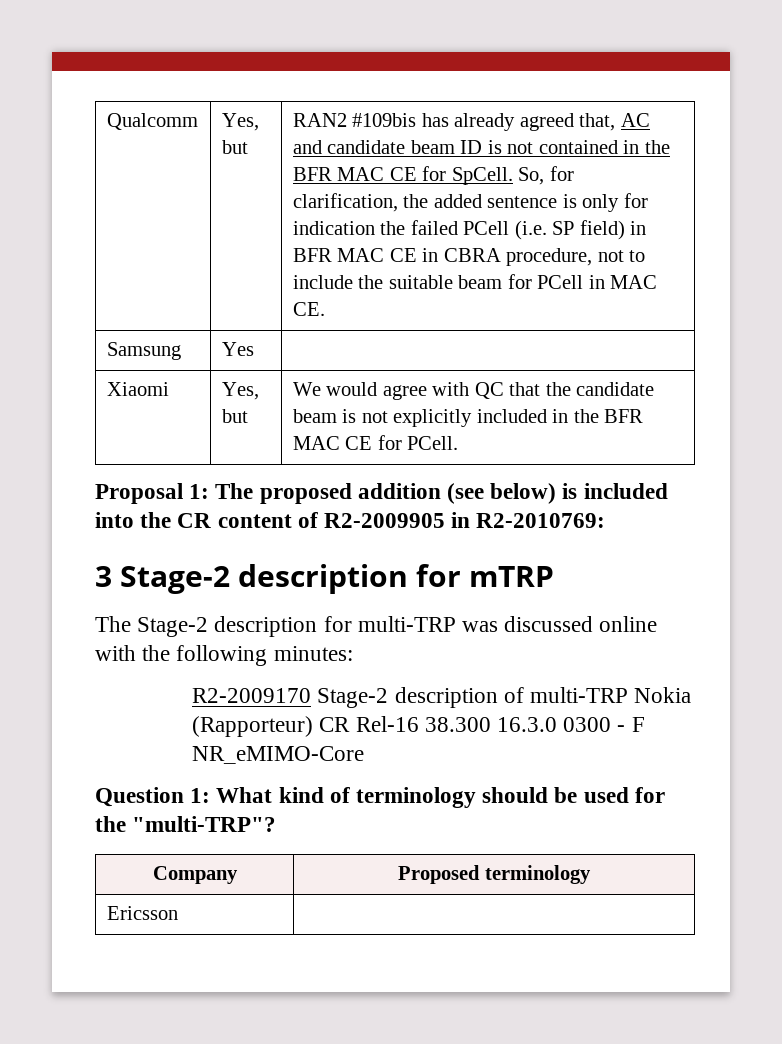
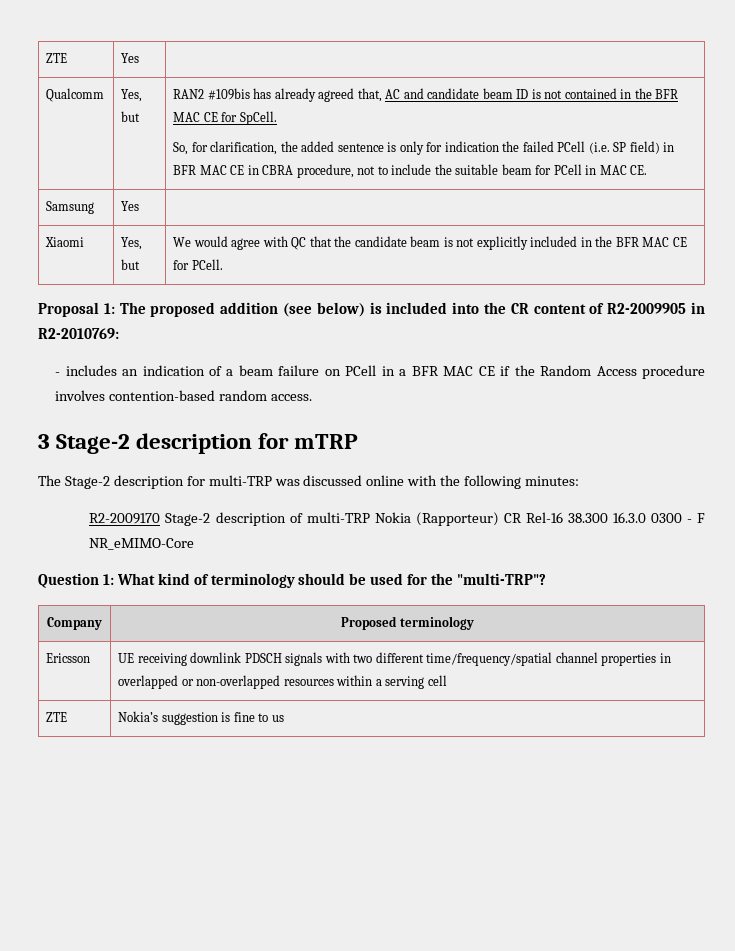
(106, 121) none -> [46,53,68,63] [121,53,140,63] ZTE | Yes | //
(513, 176) none -> (277, 118) //
(606, 520) none -> [55,365,705,379] [55,390,312,401] // - includes an indication of a beam failure on PCell in a BFR MAC CE if the Random Access procedure involves contention-based random access.
(178, 913) none -> [118,652,671,666] [118,675,447,689] [46,712,68,722] [118,711,284,725] UE receiving downlink PDSCH signals with two different time/frequency/spatial channel properties in overlapped or non-overlapped resources within a serving cell // ZTE | Nokia’s suggestion is fine to us

